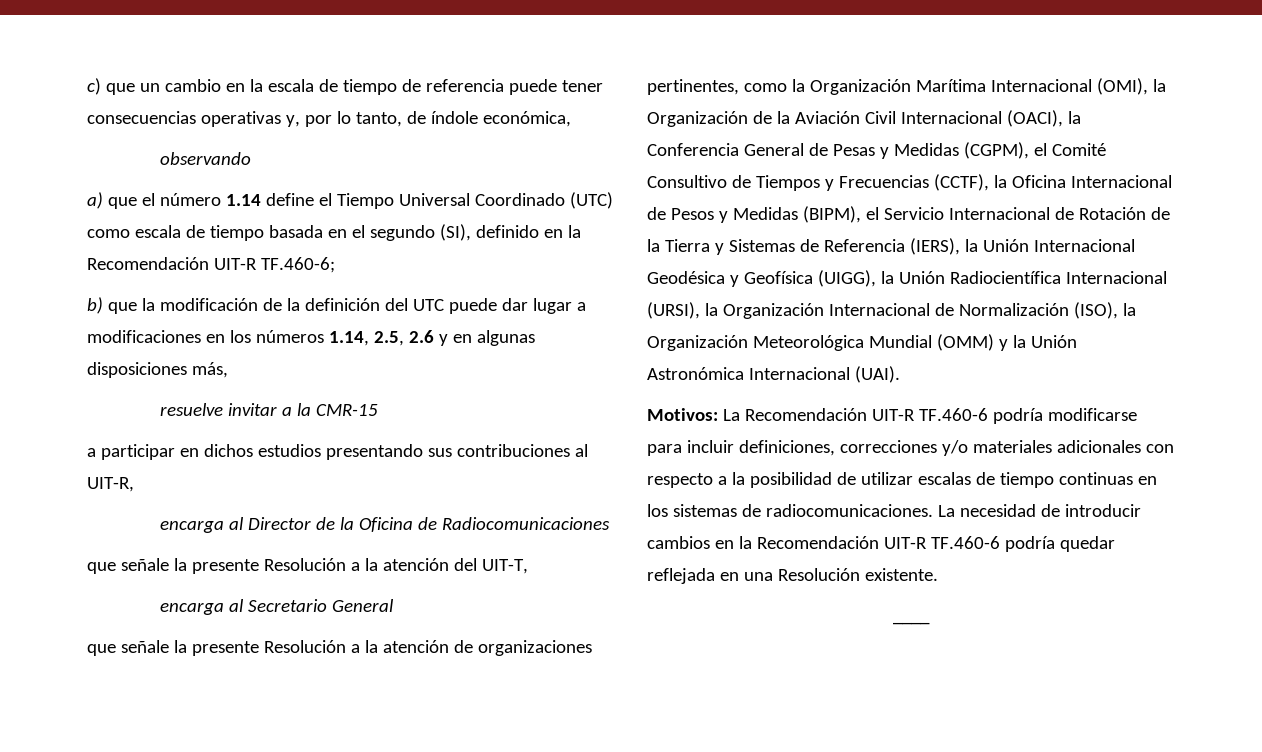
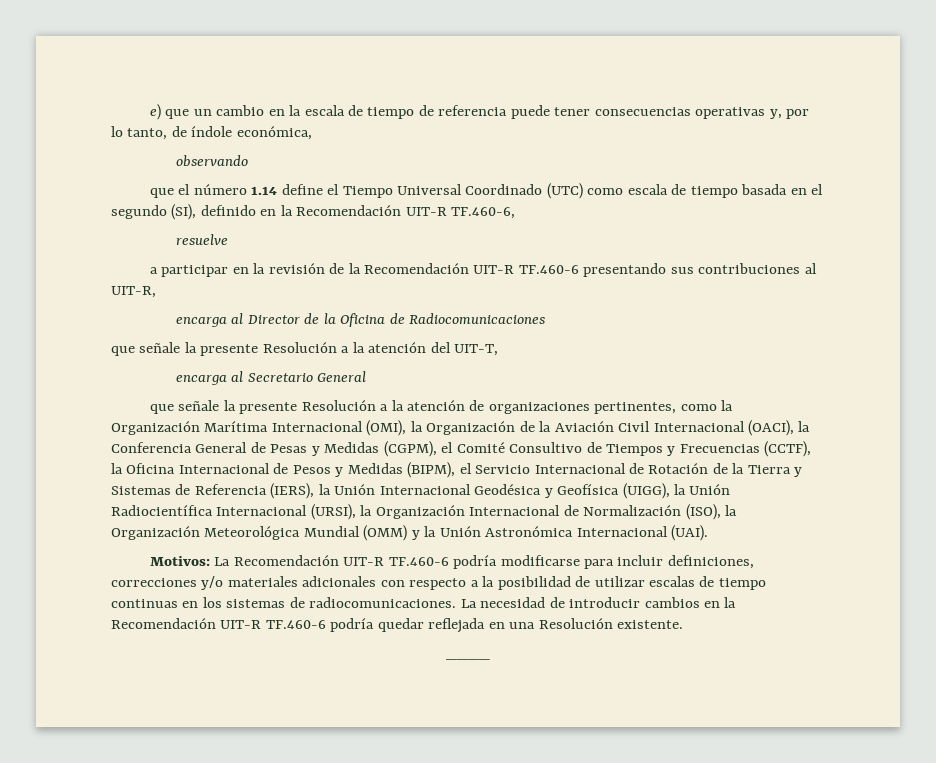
[87,78,101,95] c) -> [149,104,161,120] e)
[87,192,103,209] a) -> (248, 161) none
[260,257,335,273] [87,297,586,314] [87,330,535,346] [87,362,228,378] [159,403,378,416] [87,444,321,460] TF.460-6; // b) que la modificación de la definición del UTC puede dar lugar a modificaciones en los números 1.14, 2.5, 2.6 y en algunas disposiciones más, // resuelve invitar a la CMR-15 // a participar en dichos estudios -> [451,207,516,219] [175,234,228,245] [149,263,579,277] TF.460-6, // resuelve // a participar en la revisión de la Recomendación UIT-R TF.460-6

